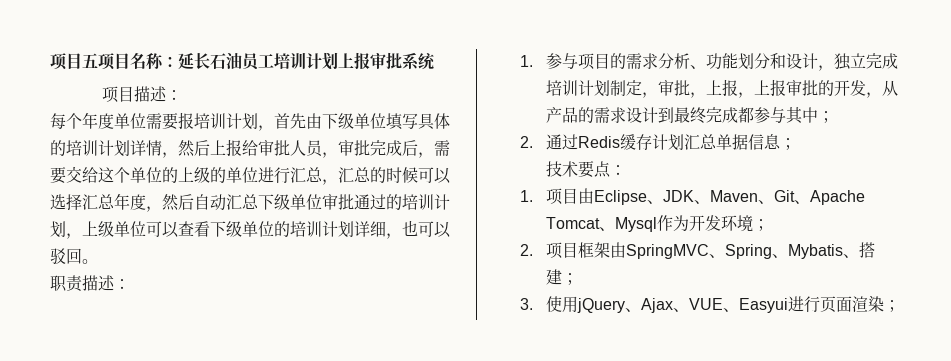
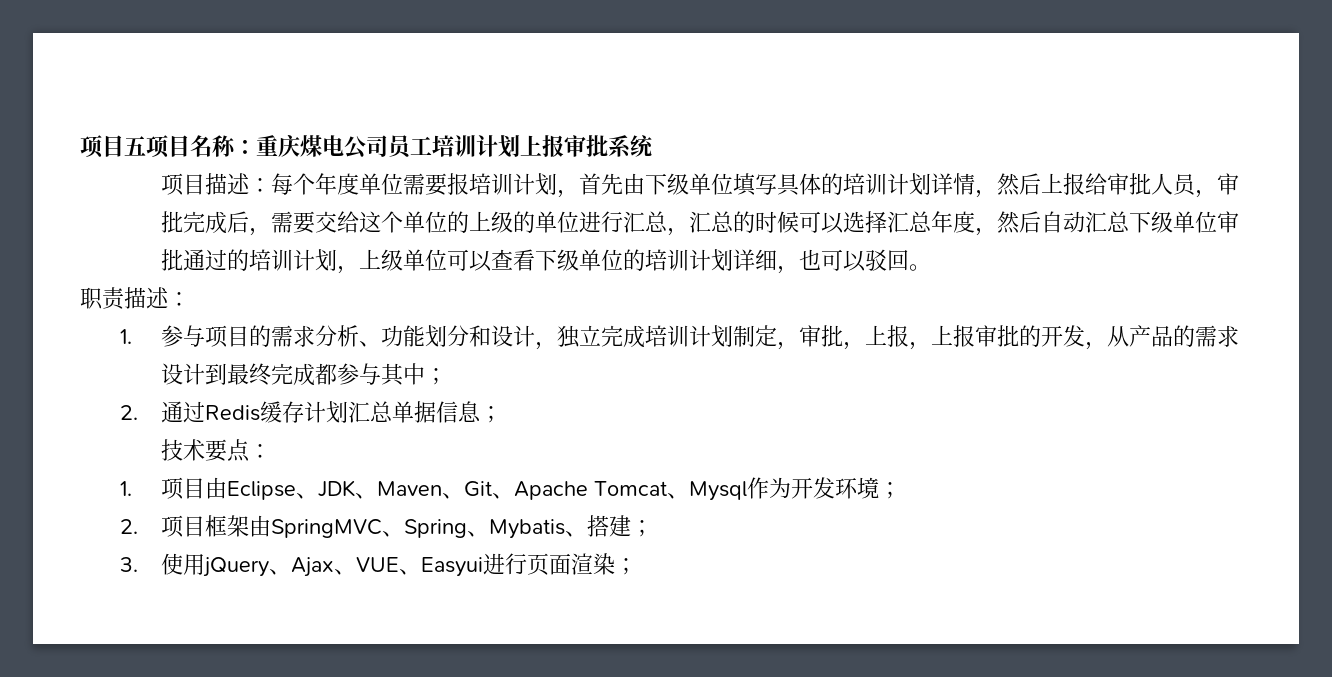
[178,53,242,70] 延长石油 -> [256,135,388,159] 重庆煤电公司
(182, 95) // -> (271, 185) none

